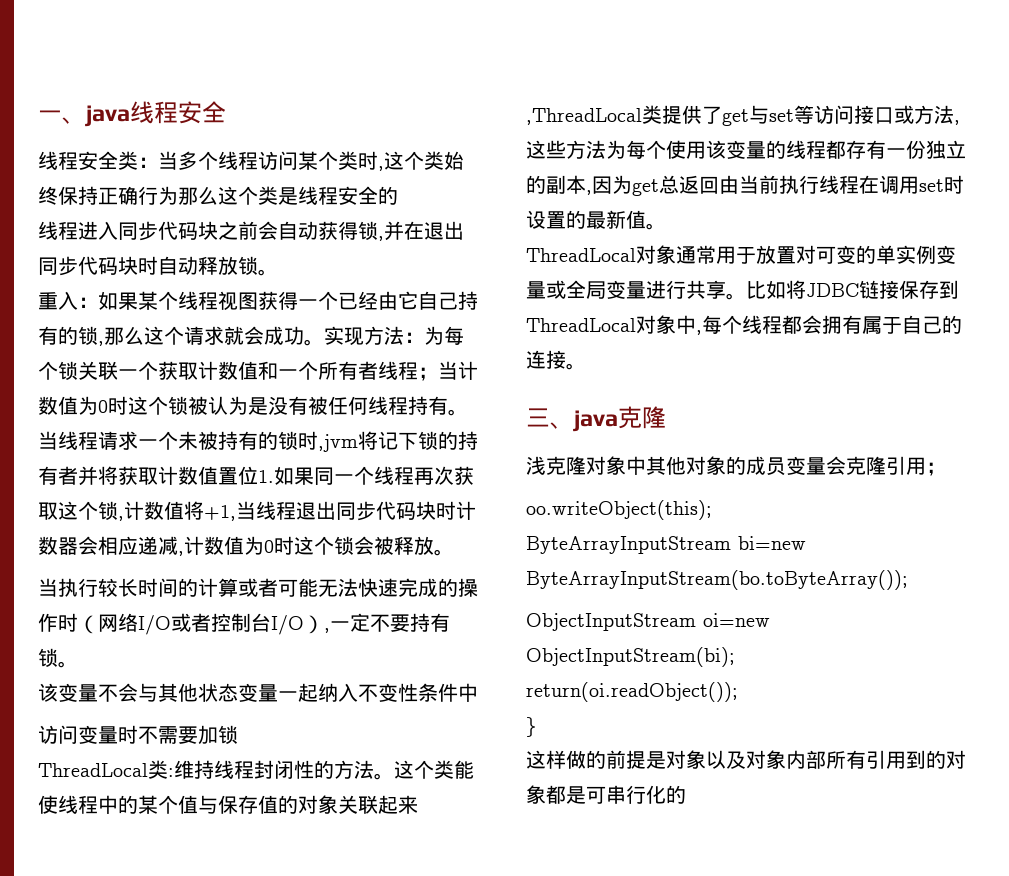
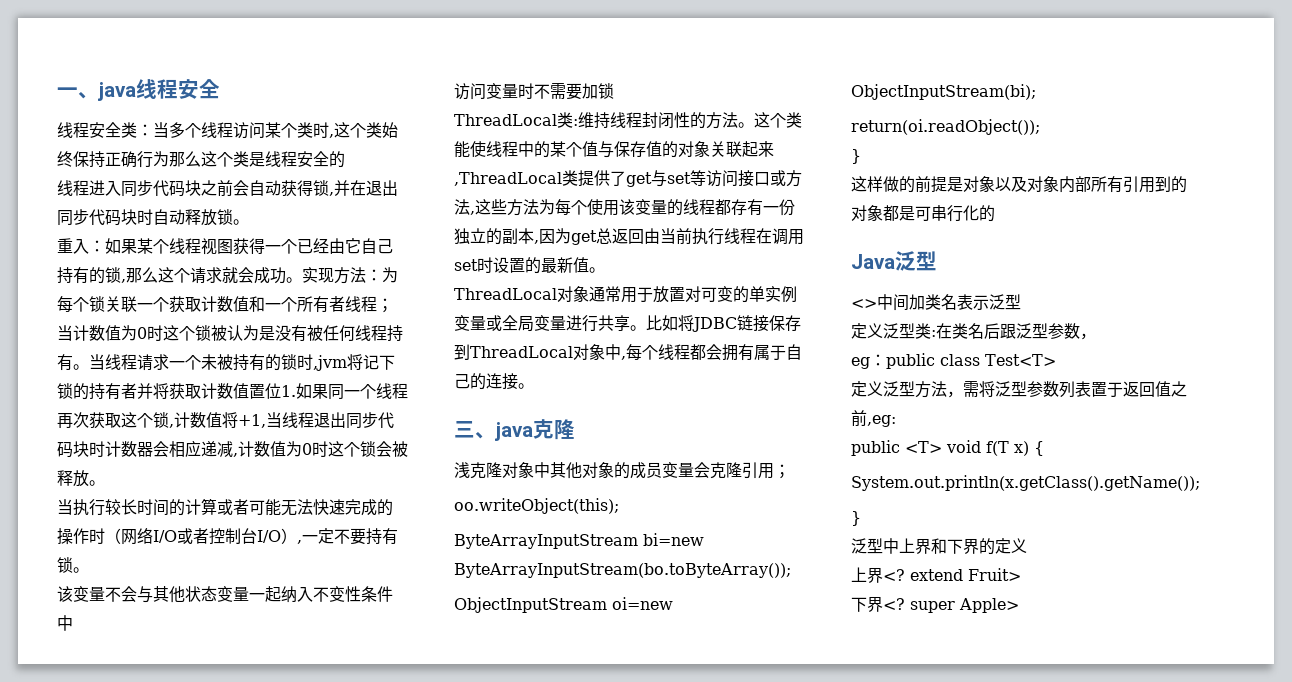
(686, 794) none -> [851,251,937,271] [851,294,1021,311] [851,323,1096,340] [851,353,1056,369] [851,381,1187,398] [851,410,896,427] [851,440,1044,456] [851,475,1200,491] [851,511,861,526] [851,538,1027,555] [851,567,1021,583] [851,596,1019,613] // Java泛型 // <>中间加类名表示泛型 // 定义泛型类:在类名后跟泛型参数， // eg：public class Test<T> // 定义泛型方法，需将泛型参数列表置于返回值之前,eg: // public <T> void f(T x) { // System.out.println(x.getClass().getName()); // } // 泛型中上界和下界的定义 // 上界<? extend Fruit> // 下界<? super Apple>

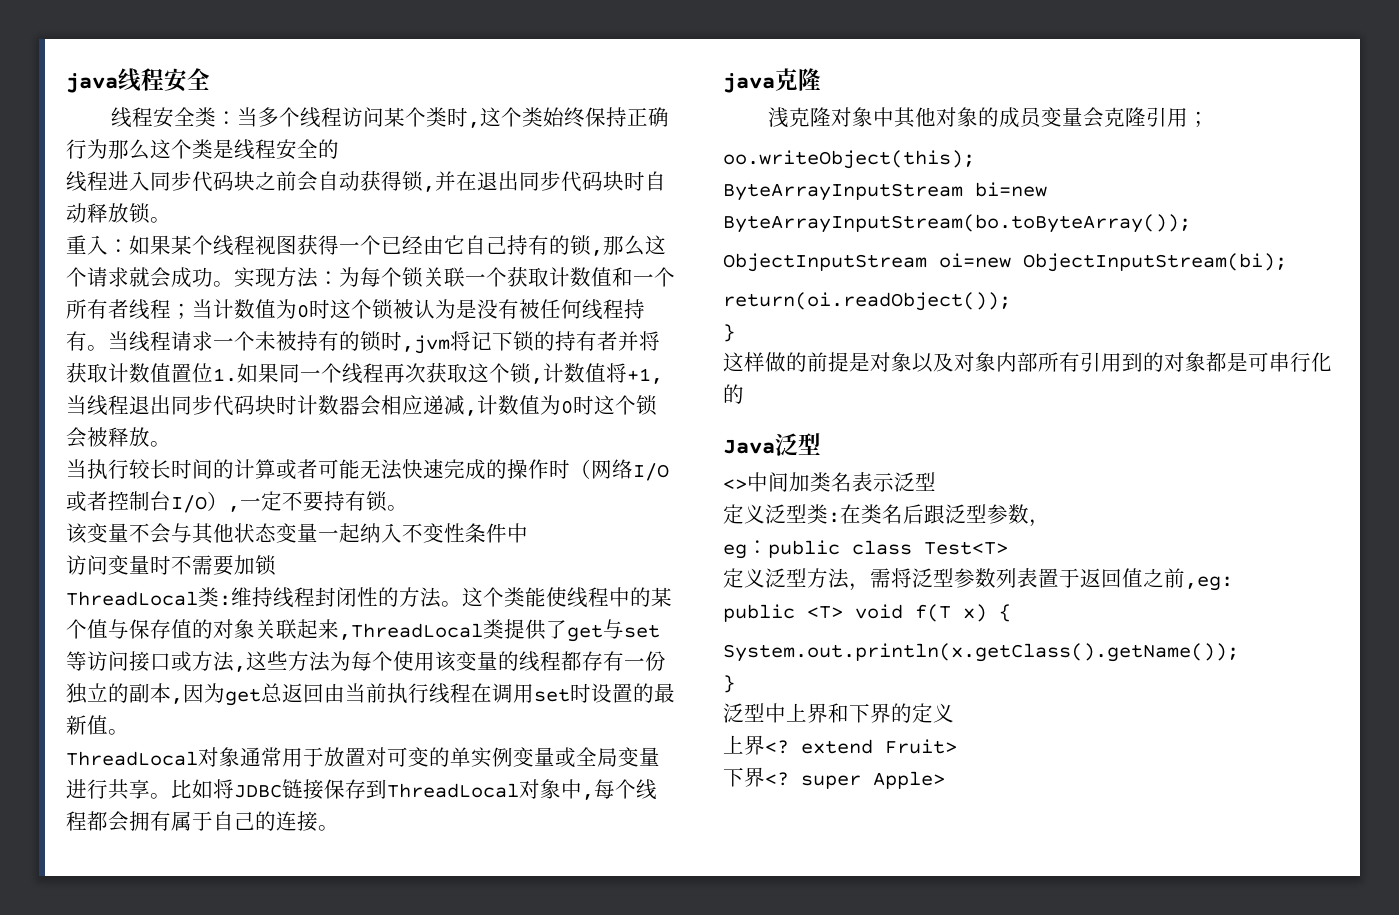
[57,87,99,99] 一、 -> (66, 83) none
[454,421,496,439] 三、 -> (339, 828) none

